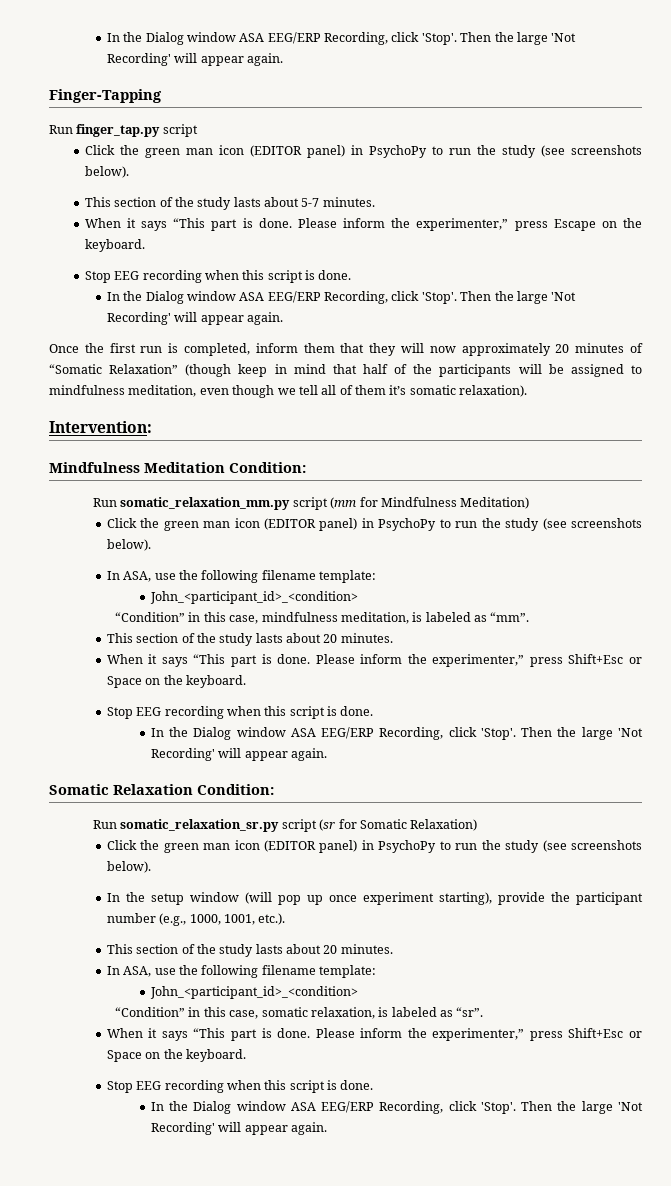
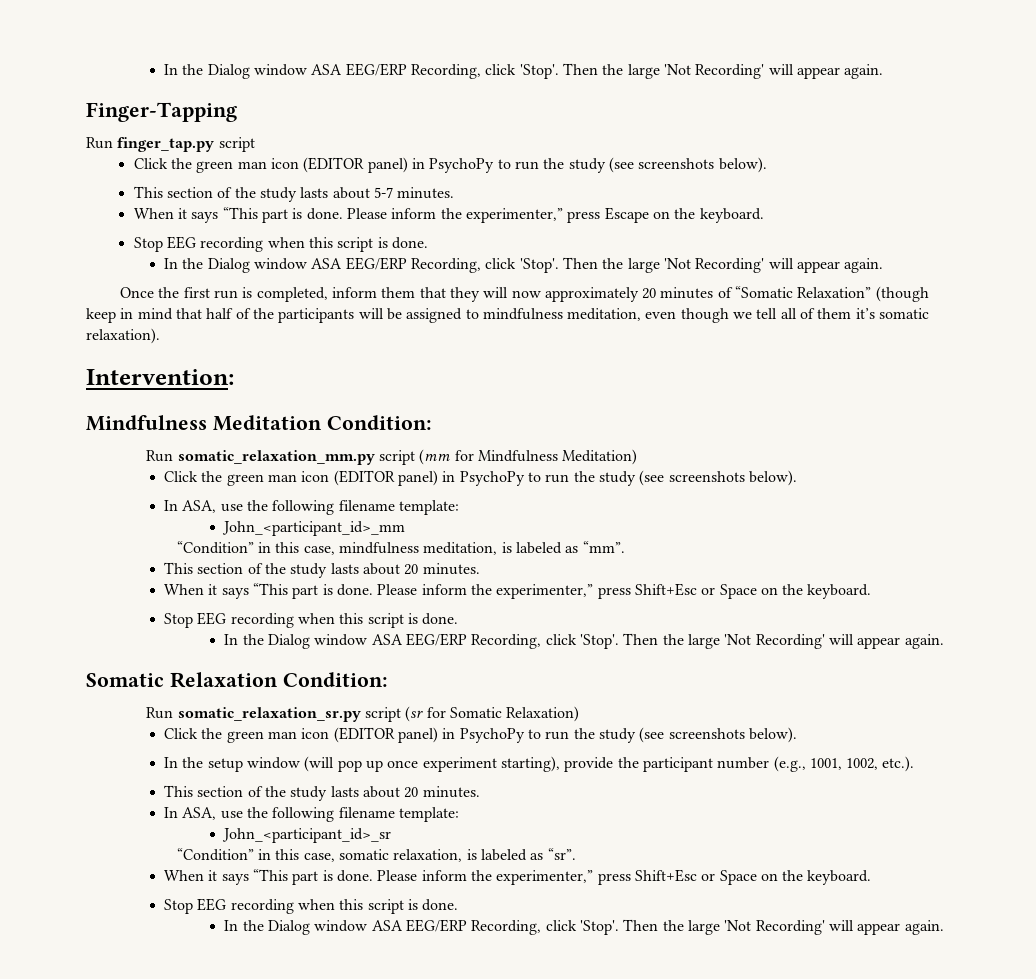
[149,591,358,604] John_<participant_id>_<condition> -> [222,521,406,536] John_<participant_id>_mm
[189,914,255,925] 1000, 1001, -> [809,758,879,770] 1001, 1002,
[149,986,358,999] John_<participant_id>_<condition> -> [222,828,392,843] John_<participant_id>_sr

